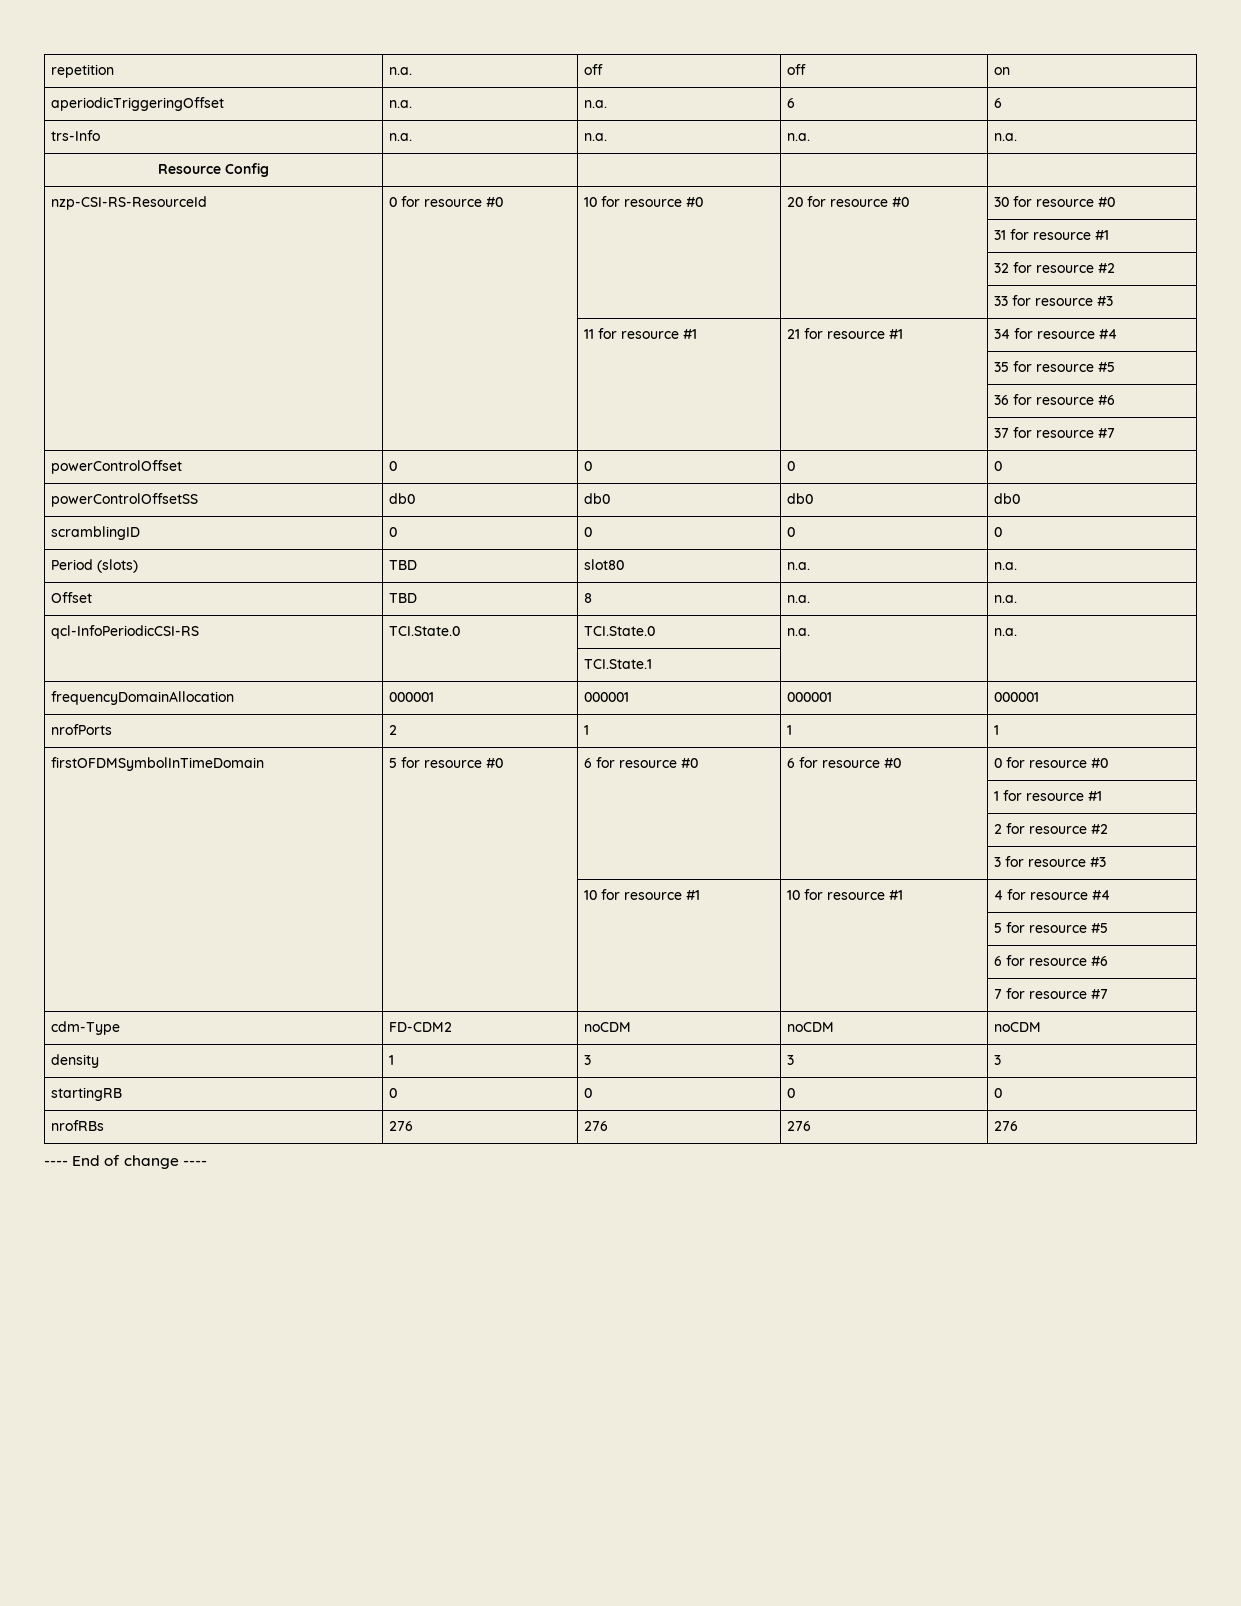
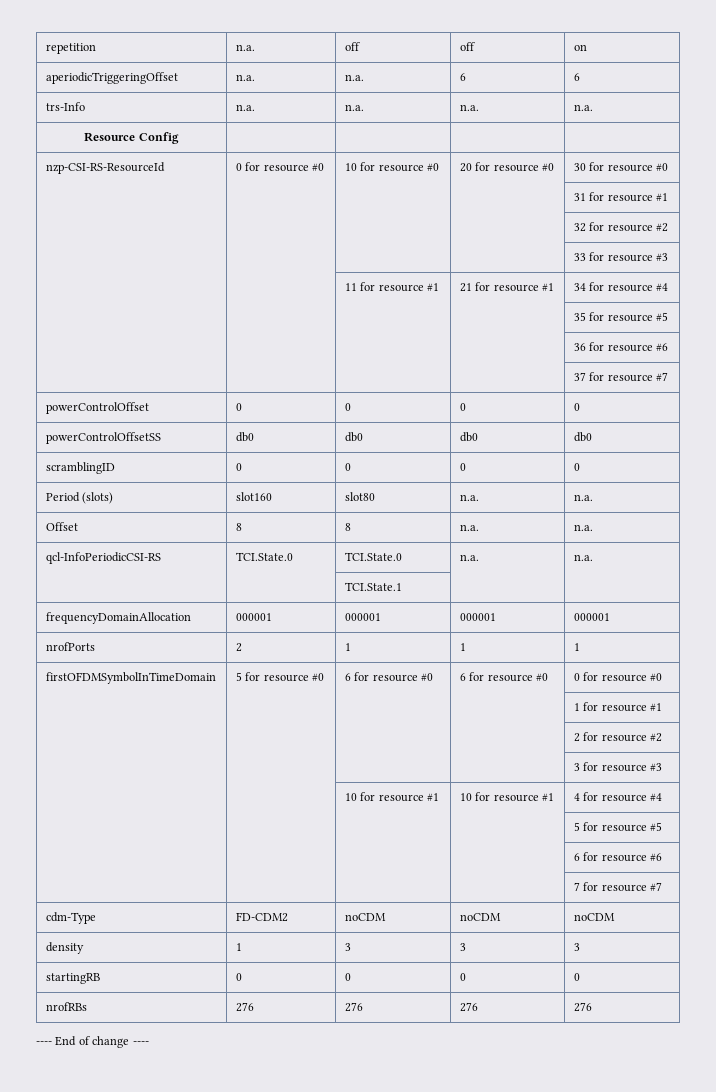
[389,560,418,570] TBD -> [235,492,272,501] slot160
[389,593,418,603] TBD -> [235,523,242,531] 8

